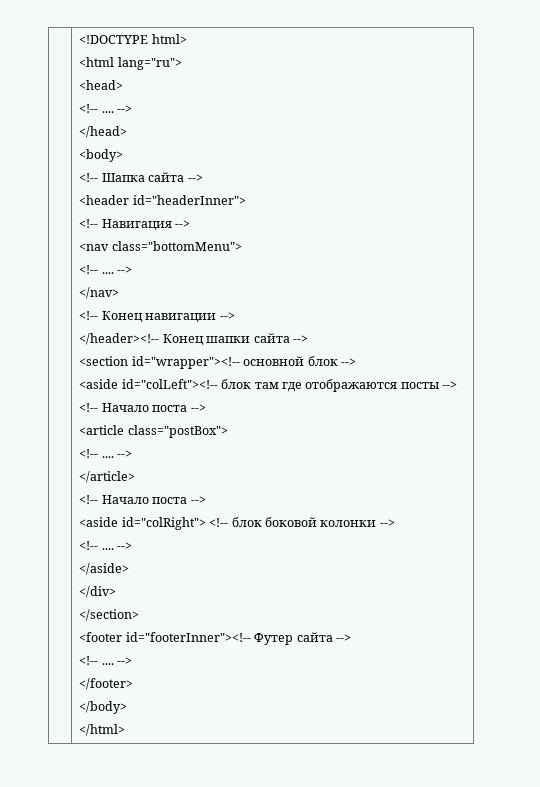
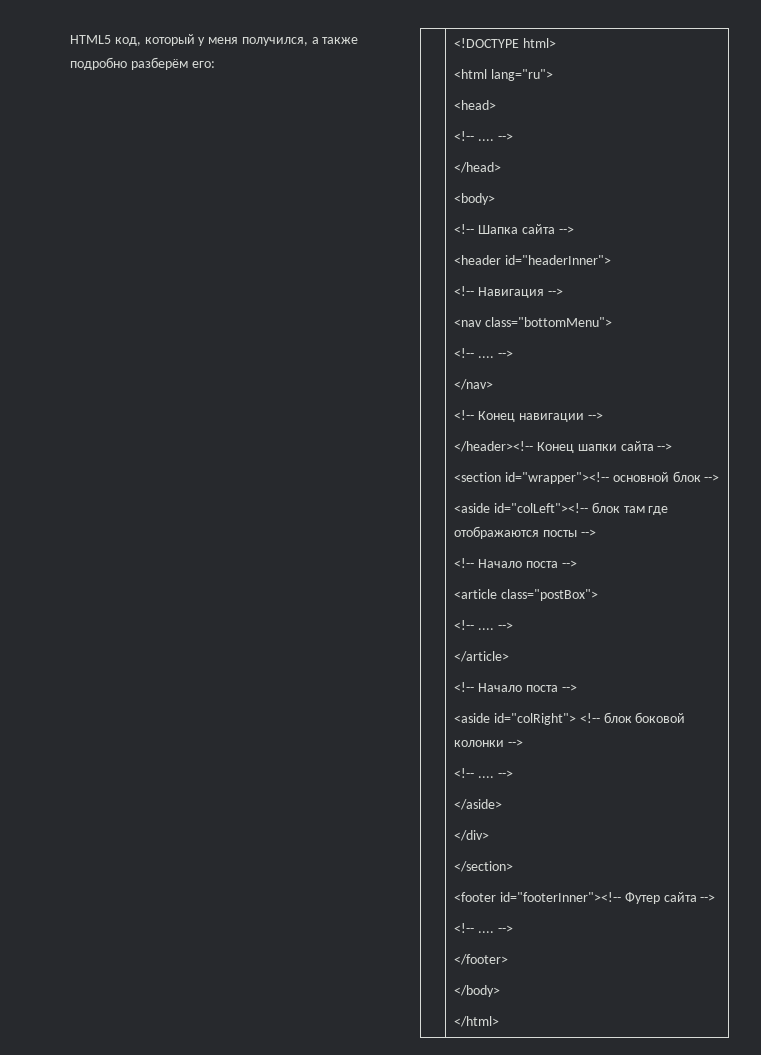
(79, 39) none -> [70,34,359,46] [70,57,215,70] HTML5 код, который у меня получился, а также подробно разберём его: //

